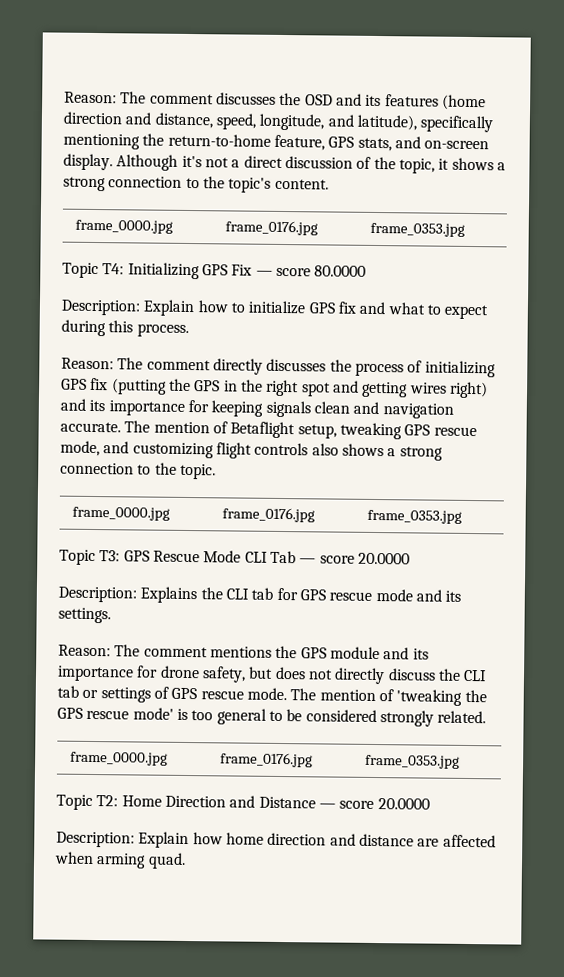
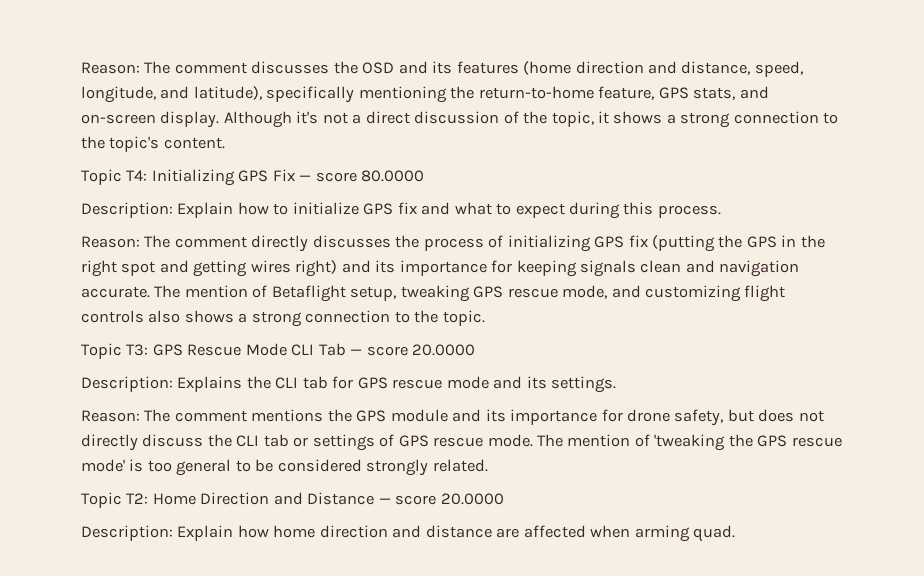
[74,219,173,234] [224,220,318,236] [369,222,465,237] // frame_0000.jpg | frame_0176.jpg | frame_0353.jpg -> (225, 143) none
[71,506,170,521] [221,507,315,523] [366,509,462,524] // frame_0000.jpg | frame_0176.jpg | frame_0353.jpg -> (485, 318) none
[69,751,168,766] [219,752,313,768] [364,754,460,769] // frame_0000.jpg | frame_0176.jpg | frame_0353.jpg -> (488, 465) none

